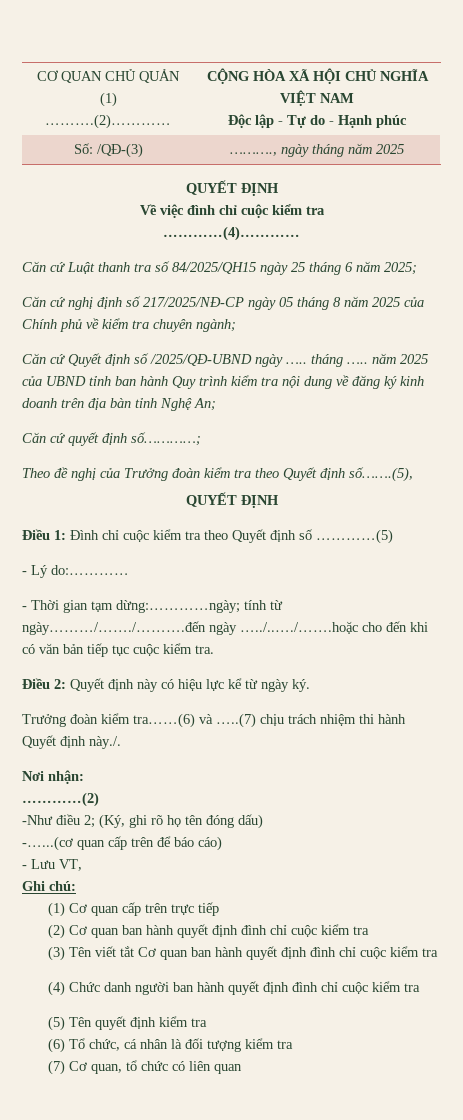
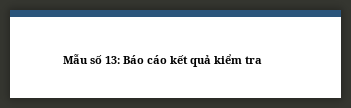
[37,69,180,83] [99,92,117,107] [45,114,171,129] [206,68,429,84] [280,90,354,106] [228,114,407,128] [73,143,143,158] [230,143,404,157] [185,180,279,196] [139,204,325,218] [163,226,300,241] [22,261,417,275] [22,296,424,310] [22,318,236,332] [22,353,428,367] [22,375,424,389] [22,398,216,411] [22,432,201,446] [22,467,413,482] [185,492,279,508] [22,529,393,544] [22,565,129,578] [22,600,283,613] [22,621,428,635] [22,643,214,657] [22,678,310,692] [22,713,406,728] [22,735,121,749] [22,770,84,784] [22,792,99,807] [22,814,263,829] [22,836,222,851] [22,859,82,871] [22,881,76,891] [48,902,220,917] [48,924,370,939] [48,946,439,961] [48,981,421,996] [48,1016,208,1031] [48,1038,294,1053] [48,1060,243,1075] CƠ QUAN CHỦ QUẢN (1) // ……….(2)………… | CỘNG HÒA XÃ HỘI CHỦ NGHĨA VIỆT NAM // Độc lập - Tự do - Hạnh phúc // Số: /QĐ-(3) | ………., ngày tháng năm 2025 // QUYẾT ĐỊNH // Về việc đình chỉ cuộc kiểm tra // …………(4)………… // Căn cứ Luật thanh tra số 84/2025/QH15 ngày 25 tháng 6 năm 2025; // Căn cứ nghị định số 217/2025/NĐ-CP ngày 05 tháng 8 năm 2025 của Chính phủ về kiểm tra chuyên ngành; // Căn cứ Quyết định số /2025/QĐ-UBND ngày ….. tháng ….. năm 2025 của UBND tỉnh ban hành Quy trình kiểm tra nội dung về đăng ký kinh doanh trên địa bàn tỉnh Nghệ An; // Căn cứ quyết định số…………; // Theo đề nghị của Trưởng đoàn kiểm tra theo Quyết định số…….(5), // QUYẾT ĐỊNH // Điều 1: Đình chỉ cuộc kiểm tra theo Quyết định số …………(5) // - Lý do:………… // - Thời gian tạm dừng:…………ngày; tính từ ngày………/……./……….đến ngày …../..…./…….hoặc cho đến khi có văn bản tiếp tục cuộc kiểm tra. // Điều 2: Quyết định này có hiệu lực kể từ ngày ký. // Trưởng đoàn kiểm tra……(6) và …..(7) chịu trách nhiệm thi hành Quyết định này./. // Nơi nhận: // …………(2) // -Như điều 2; (Ký, ghi rõ họ tên đóng dấu) // -…...(cơ quan cấp trên để báo cáo) // - Lưu VT, // Ghi chú: // (1) Cơ quan cấp trên trực tiếp // (2) Cơ quan ban hành quyết định đình chỉ cuộc kiểm tra // (3) Tên viết tắt Cơ quan ban hành quyết định đình chỉ cuộc kiểm tra // (4) Chức danh người ban hành quyết định đình chỉ cuộc kiểm tra // (5) Tên quyết định kiểm tra // (6) Tổ chức, cá nhân là đối tượng kiểm tra // (7) Cơ quan, tổ chức có liên quan -> [63,54,262,67] Mẫu số 13: Báo cáo kết quả kiểm tra

